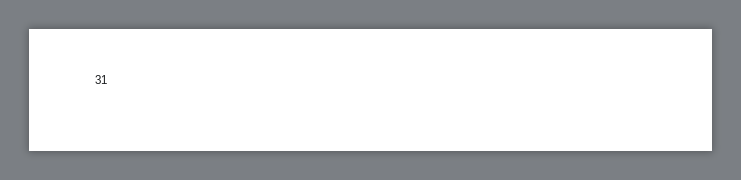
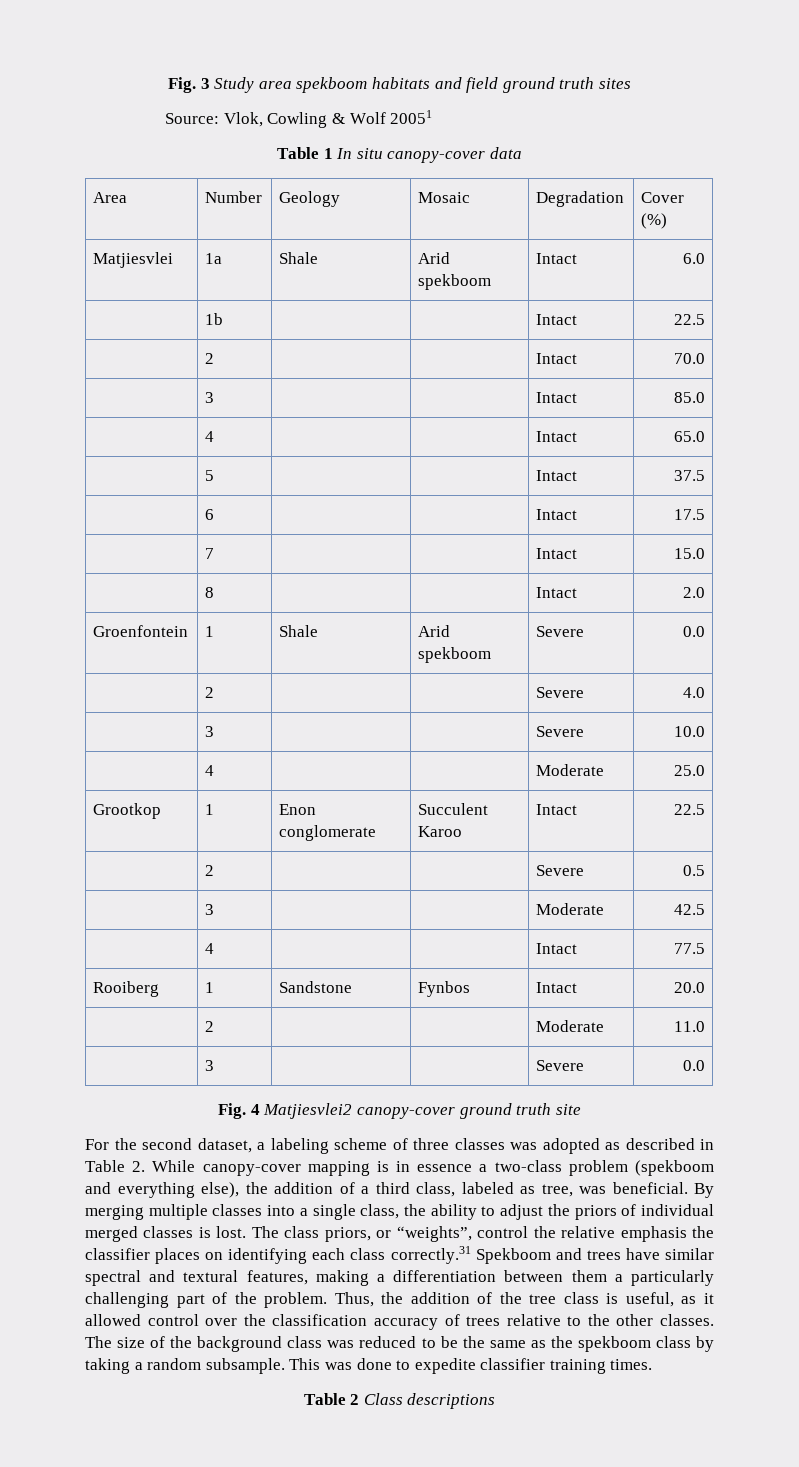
[95,75,107,84] 31 -> [168,77,631,93] [165,110,433,128] [277,147,522,163] [93,192,128,203] [205,191,263,203] [279,191,341,207] [418,192,471,203] [536,191,625,207] [641,192,685,203] [641,213,668,229] [93,252,174,268] [205,253,223,264] [279,252,319,264] [418,252,451,264] [418,274,492,290] [536,253,578,264] [682,253,705,264] [205,313,224,325] [536,314,578,325] [673,314,705,325] [205,353,215,364] [536,353,578,364] [673,353,705,364] [205,392,215,403] [536,392,578,403] [673,392,705,403] [205,431,215,442] [536,431,578,442] [673,431,705,442] [205,470,215,481] [536,470,578,481] [673,470,705,481] [205,509,215,520] [536,509,578,520] [673,509,705,520] [205,548,215,559] [536,548,578,559] [673,548,705,559] [205,587,215,598] [536,587,578,598] [682,587,705,598] [93,625,189,637] [205,626,215,637] [279,625,319,637] [418,625,451,637] [418,647,492,663] [536,626,585,637] [682,626,705,637] [205,687,215,698] [536,687,585,698] [682,687,705,698] [205,726,215,737] [536,726,585,737] [673,726,705,737] [205,765,215,776] [536,764,605,776] [673,765,705,776] [93,803,162,819] [205,804,215,815] [279,804,317,815] [279,825,377,841] [418,803,489,815] [418,826,463,837] [536,804,578,815] [673,804,705,815] [205,865,215,876] [536,865,585,876] [682,865,705,876] [205,904,215,915] [536,903,605,915] [673,904,705,915] [205,943,215,954] [536,943,578,954] [673,943,705,954] [93,981,160,997] [205,982,215,993] [279,981,353,993] [418,981,471,997] [536,982,578,993] [673,982,705,993] [205,1021,215,1032] [536,1020,605,1032] [673,1021,705,1032] [205,1060,215,1071] [536,1060,585,1071] [682,1060,705,1071] [218,1103,581,1119] [85,1138,714,1154] [85,1160,714,1176] [85,1182,714,1198] [85,1204,714,1220] [85,1226,714,1242] [85,1246,714,1264] [85,1270,714,1286] [85,1292,714,1308] [85,1314,714,1330] [85,1336,714,1352] [85,1358,653,1374] [303,1393,496,1409] Fig. 3 Study area spekboom habitats and field ground truth sites // Source: Vlok, Cowling & Wolf 20051 // Table 1 In situ canopy-cover data // Area | Number | Geology | Mosaic | Degradation | Cover (%) // Matjiesvlei | 1a | Shale | Arid spekboom | Intact | 6.0 // | 1b | | | Intact | 22.5 // | 2 | | | Intact | 70.0 // | 3 | | | Intact | 85.0 // | 4 | | | Intact | 65.0 // | 5 | | | Intact | 37.5 // | 6 | | | Intact | 17.5 // | 7 | | | Intact | 15.0 // | 8 | | | Intact | 2.0 // Groenfontein | 1 | Shale | Arid spekboom | Severe | 0.0 // | 2 | | | Severe | 4.0 // | 3 | | | Severe | 10.0 // | 4 | | | Moderate | 25.0 // Grootkop | 1 | Enon conglomerate | Succulent Karoo | Intact | 22.5 // | 2 | | | Severe | 0.5 // | 3 | | | Moderate | 42.5 // | 4 | | | Intact | 77.5 // Rooiberg | 1 | Sandstone | Fynbos | Intact | 20.0 // | 2 | | | Moderate | 11.0 // | 3 | | | Severe | 0.0 // Fig. 4 Matjiesvlei2 canopy-cover ground truth site // For the second dataset, a labeling scheme of three classes was adopted as described in Table 2. While canopy-cover mapping is in essence a two-class problem (spekboom and everything else), the addition of a third class, labeled as tree, was beneficial. By merging multiple classes into a single class, the ability to adjust the priors of individual merged classes is lost. The class priors, or “weights”, control the relative emphasis the classifier places on identifying each class correctly.31 Spekboom and trees have similar spectral and textural features, making a differentiation between them a particularly challenging part of the problem. Thus, the addition of the tree class is useful, as it allowed control over the classification accuracy of trees relative to the other classes. The size of the background class was reduced to be the same as the spekboom class by taking a random subsample. This was done to expedite classifier training times. // Table 2 Class descriptions

